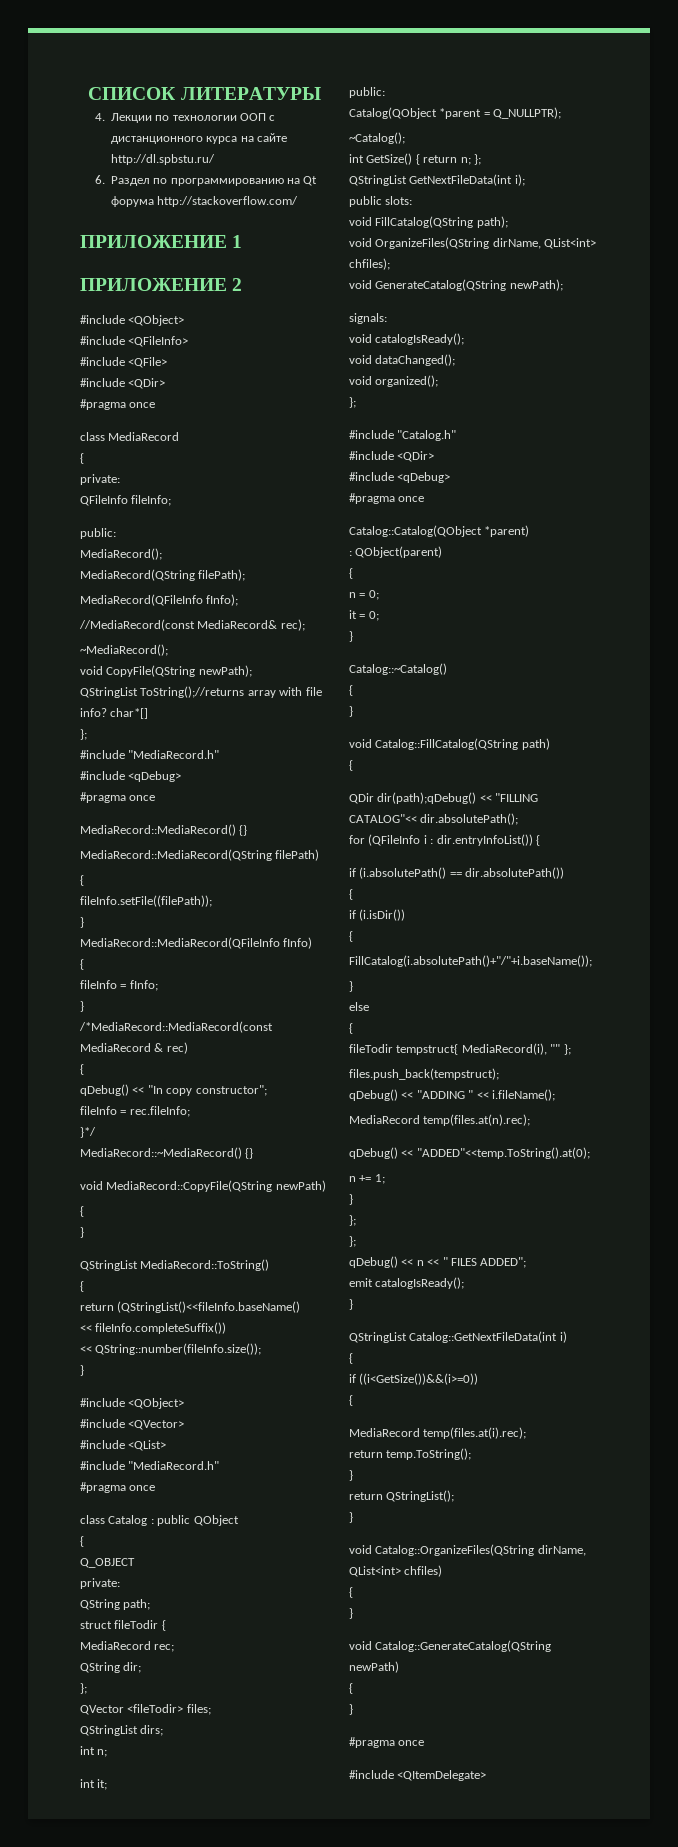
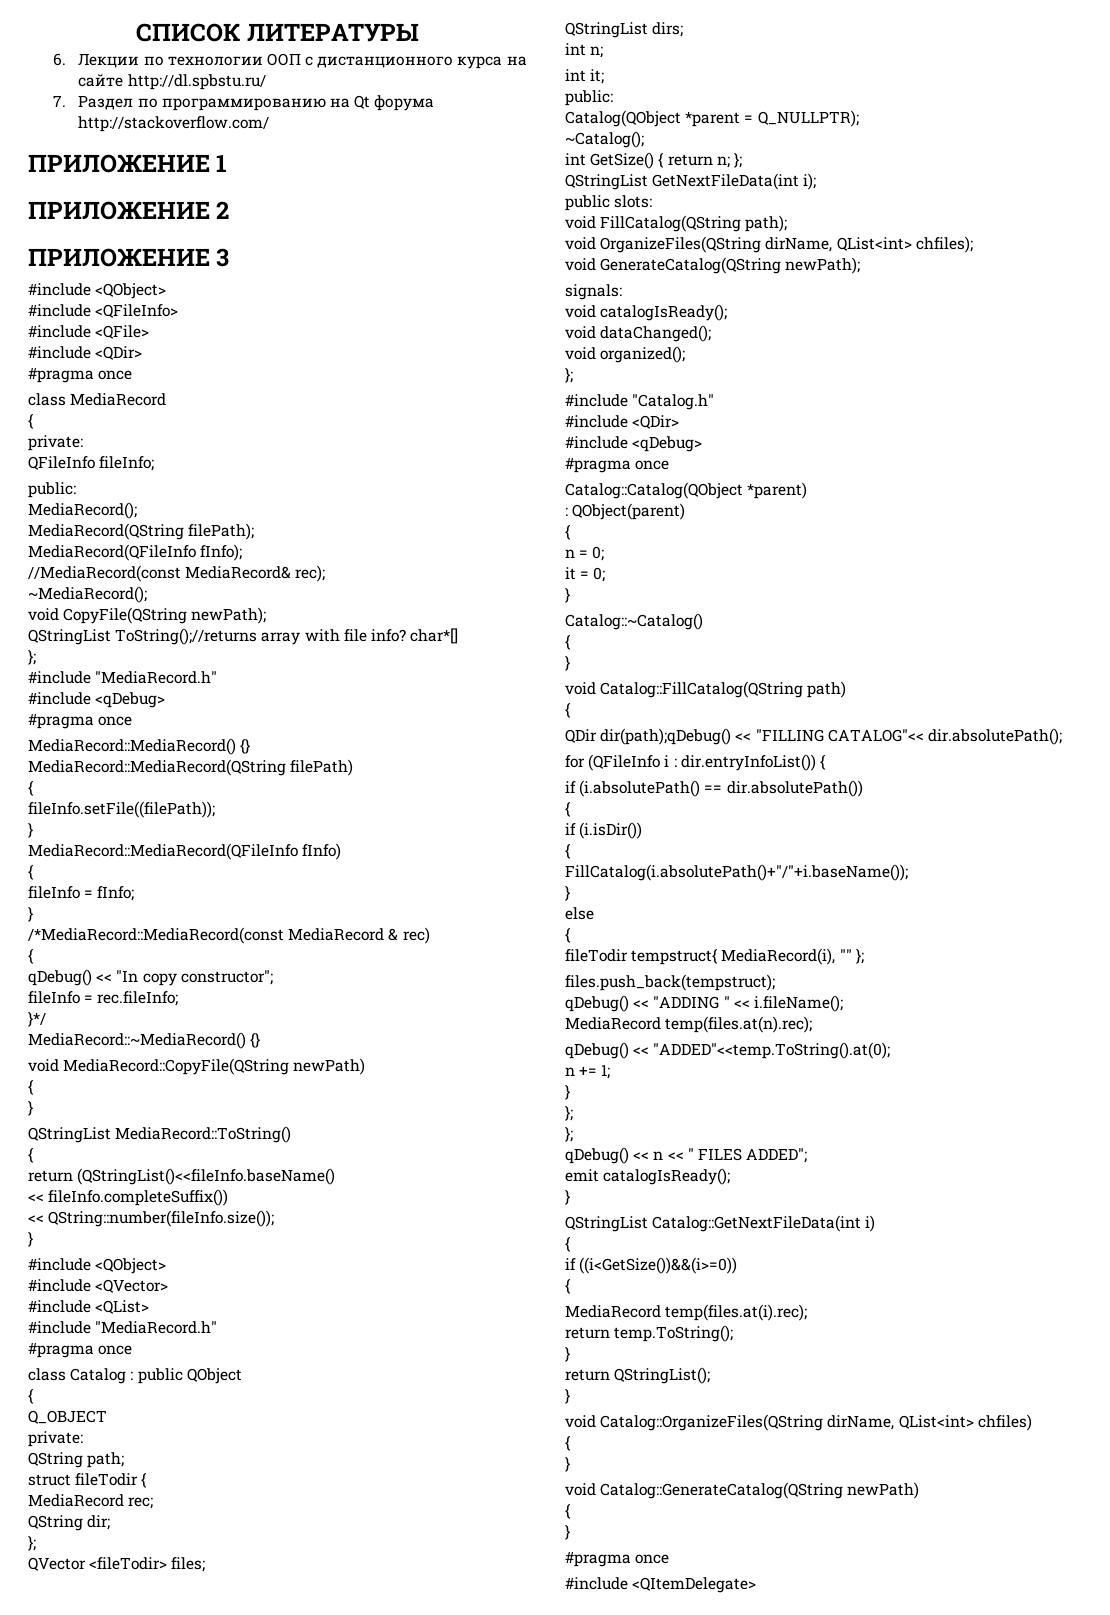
[94,113,105,121] 4. -> [53,53,67,66] 6.
[94,175,105,184] 6. -> [53,95,67,107] 7.
(243, 284) none -> [28,248,230,267] // ПРИЛОЖЕНИЕ 3

